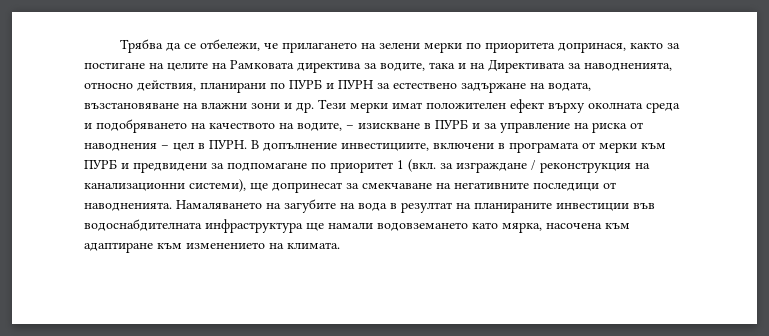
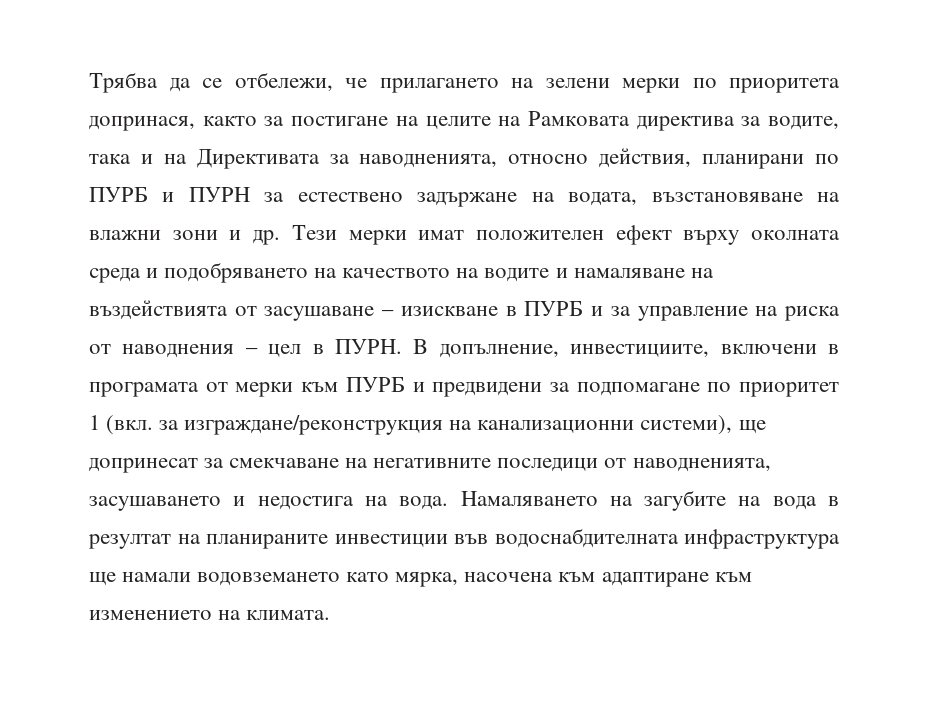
[297,122,342,131] водите, -> [484,268,714,282] [89,300,375,321] водите и намаляване на въздействията от засушаване
[263,142,337,151] допълнение -> [439,344,559,358] допълнение,
[456,160,631,173] изграждане / реконструкция -> [184,415,444,435] изграждане/реконструкция
[84,202,172,211] наводненията. -> [632,458,771,472] [89,496,449,511] наводненията, засушаването и недостига на вода.

